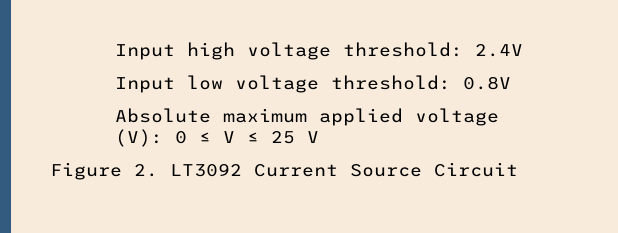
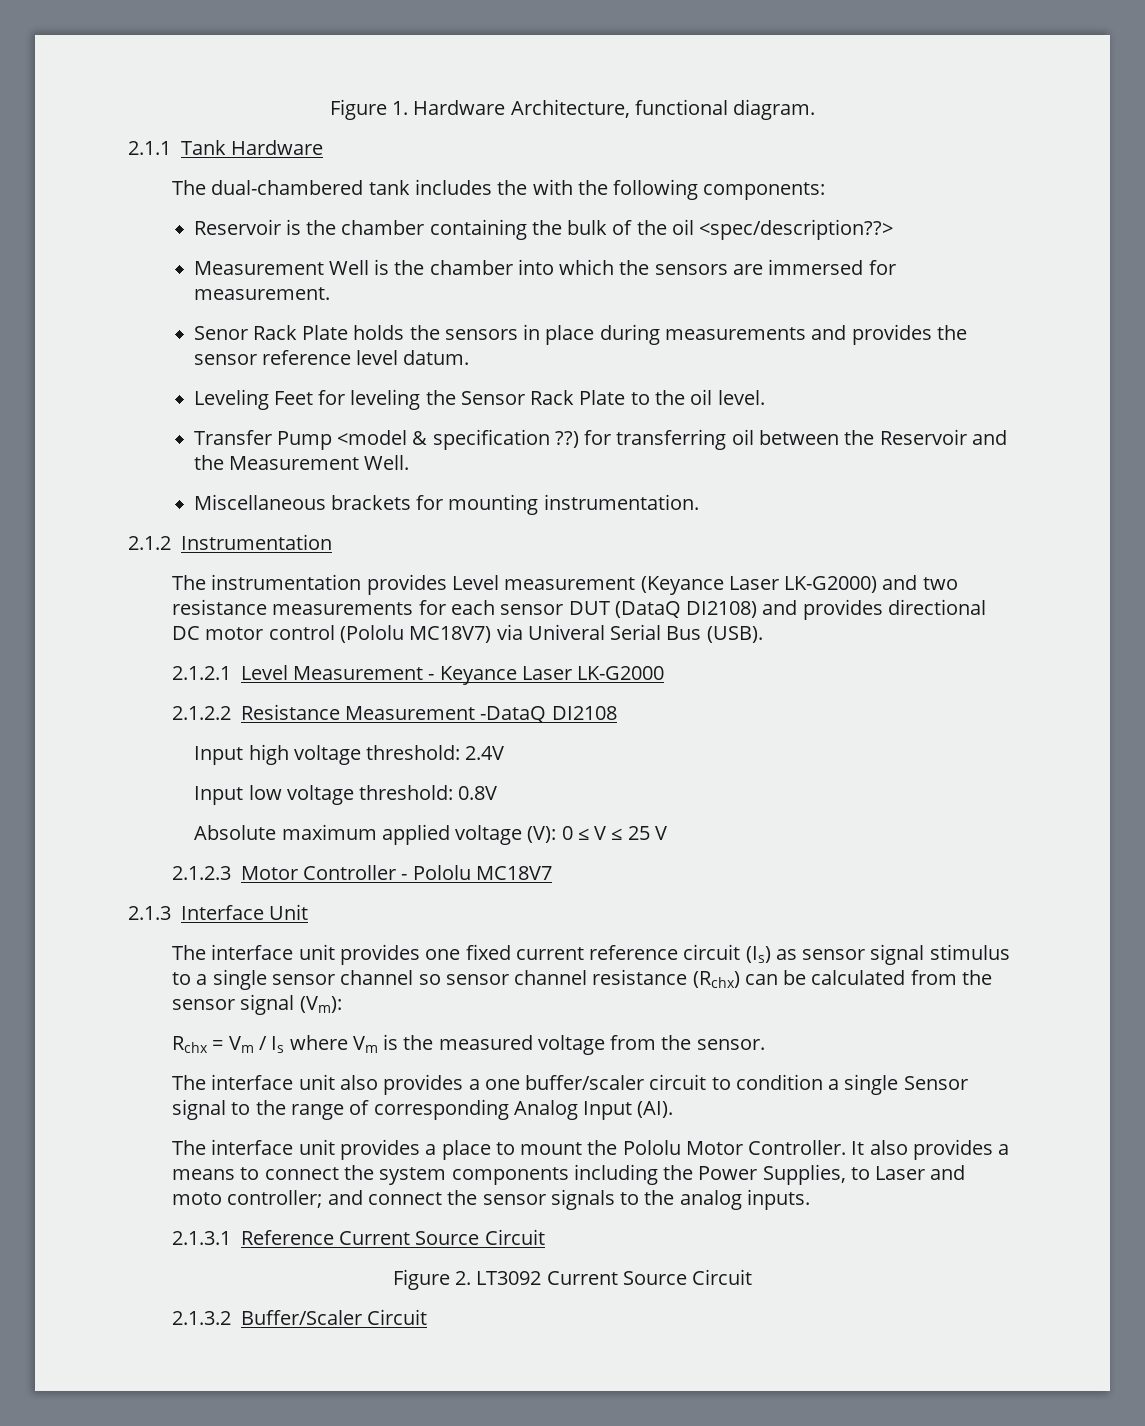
(114, 52) none -> [329,99,816,120] [128,140,323,155] [172,179,826,200] [193,219,894,240] [193,259,896,275] [193,287,330,300] [193,324,967,345] [193,350,470,365] [193,389,765,410] [193,429,1007,450] [193,455,410,470] [193,494,699,515] [128,534,332,550] [172,574,958,595] [172,599,986,620] [172,624,763,643] [172,665,665,685] [172,704,617,723] Figure 1. Hardware Architecture, functional diagram. // 2.1.1 Tank Hardware // The dual-chambered tank includes the with the following components: // Reservoir is the chamber containing the bulk of the oil <spec/description??> // Measurement Well is the chamber into which the sensors are immersed for measurement. // Senor Rack Plate holds the sensors in place during measurements and provides the sensor reference level datum. // Leveling Feet for leveling the Sensor Rack Plate to the oil level. // Transfer Pump <model & specification ??) for transferring oil between the Reservoir and the Measurement Well. // Miscellaneous brackets for mounting instrumentation. // 2.1.2 Instrumentation // The instrumentation provides Level measurement (Keyance Laser LK-G2000) and two resistance measurements for each sensor DUT (DataQ DI2108) and provides directional DC motor control (Pololu MC18V7) via Univeral Serial Bus (USB). // 2.1.2.1 Level Measurement - Keyance Laser LK-G2000 // 2.1.2.2 Resistance Measurement -DataQ DI2108 //
(319, 137) none -> [172,865,552,880] [128,904,309,920] [172,944,1010,965] [172,969,992,990] [172,994,342,1015] [172,1034,765,1055] [172,1074,968,1095] [172,1099,674,1120] [172,1139,1010,1160] [172,1164,966,1185] [172,1189,810,1210] [172,1229,545,1245] // 2.1.2.3 Motor Controller - Pololu MC18V7 // 2.1.3 Interface Unit // The interface unit provides one fixed current reference circuit (Is) as sensor signal stimulus to a single sensor channel so sensor channel resistance (Rchx) can be calculated from the sensor signal (Vm): // Rchx = Vm / Is where Vm is the measured voltage from the sensor. // The interface unit also provides a one buffer/scaler circuit to condition a single Sensor signal to the range of corresponding Analog Input (AI). // The interface unit provides a place to mount the Pololu Motor Controller. It also provides a means to connect the system components including the Power Supplies, to Laser and moto controller; and connect the sensor signals to the analog inputs. // 2.1.3.1 Reference Current Source Circuit
(518, 169) none -> [172,1309,428,1325] // 2.1.3.2 Buffer/Scaler Circuit

